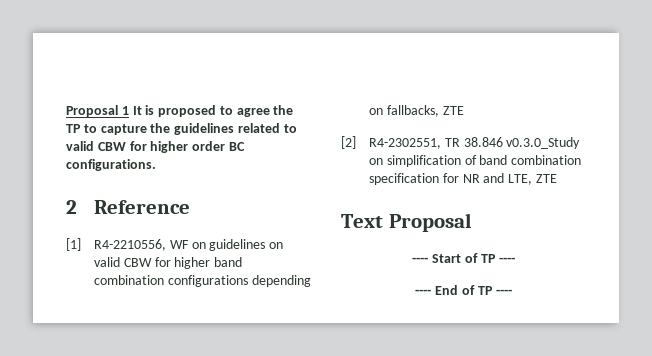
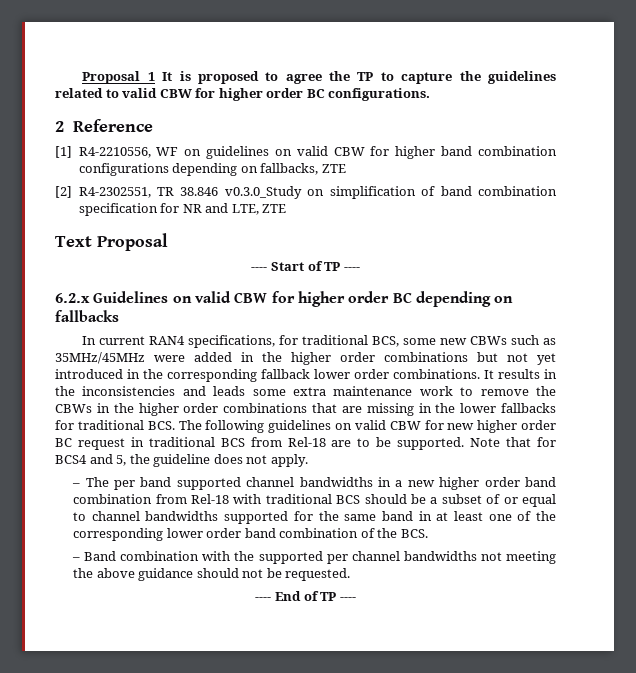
(515, 260) none -> [55,291,514,307] [55,310,119,322] [82,335,557,348] [55,352,556,365] [55,369,557,382] [55,386,556,396] [55,403,556,416] [55,420,556,433] [55,437,556,450] [55,454,308,467] [72,477,556,490] [73,494,556,507] [73,511,556,524] [73,528,428,541] [72,551,556,564] [73,568,351,581] // 6.2.x Guidelines on valid CBW for higher order BC depending on fallbacks // In current RAN4 specifications, for traditional BCS, some new CBWs such as 35MHz/45MHz were added in the higher order combinations but not yet introduced in the corresponding fallback lower order combinations. It results in the inconsistencies and leads some extra maintenance work to remove the CBWs in the higher order combinations that are missing in the lower fallbacks for traditional BCS. The following guidelines on valid CBW for new higher order BC request in traditional BCS from Rel-18 are to be supported. Note that for BCS4 and 5, the guideline does not apply. // – The per band supported channel bandwidths in a new higher order band combination from Rel-18 with traditional BCS should be a subset of or equal to channel bandwidths supported for the same band in at least one of the corresponding lower order band combination of the BCS. // – Band combination with the supported per channel bandwidths not meeting the above guidance should not be requested.

